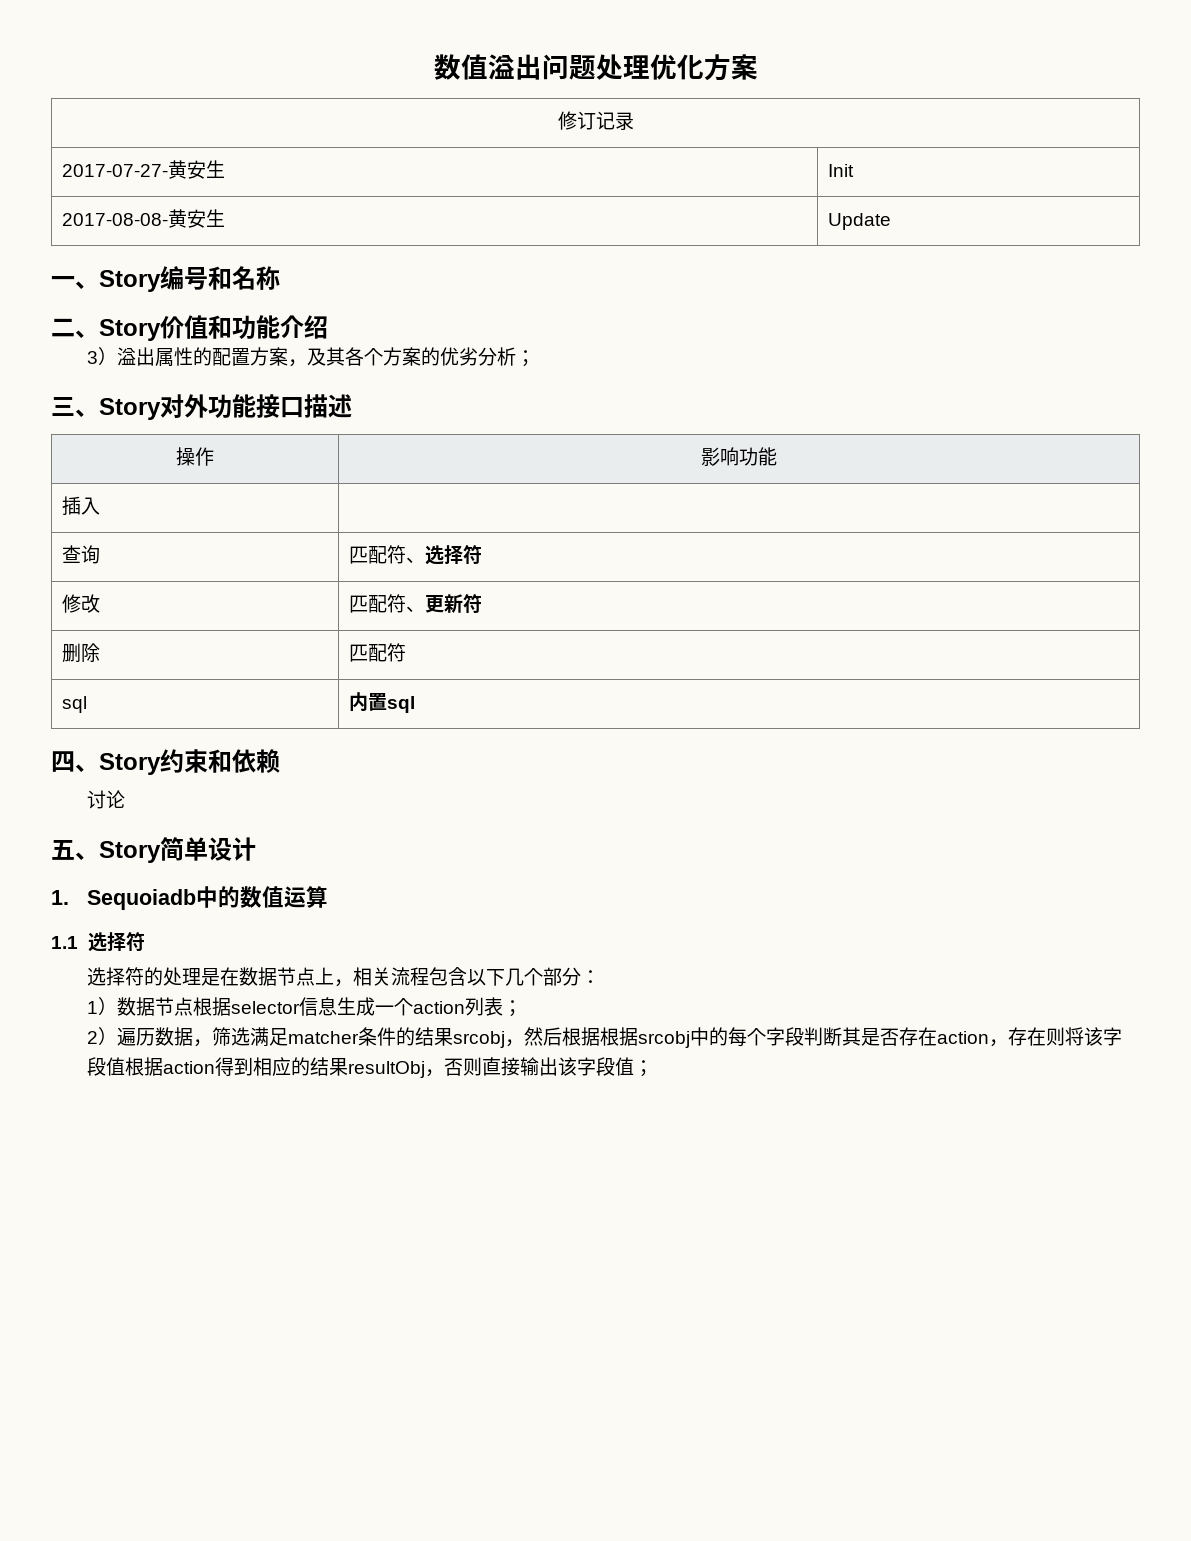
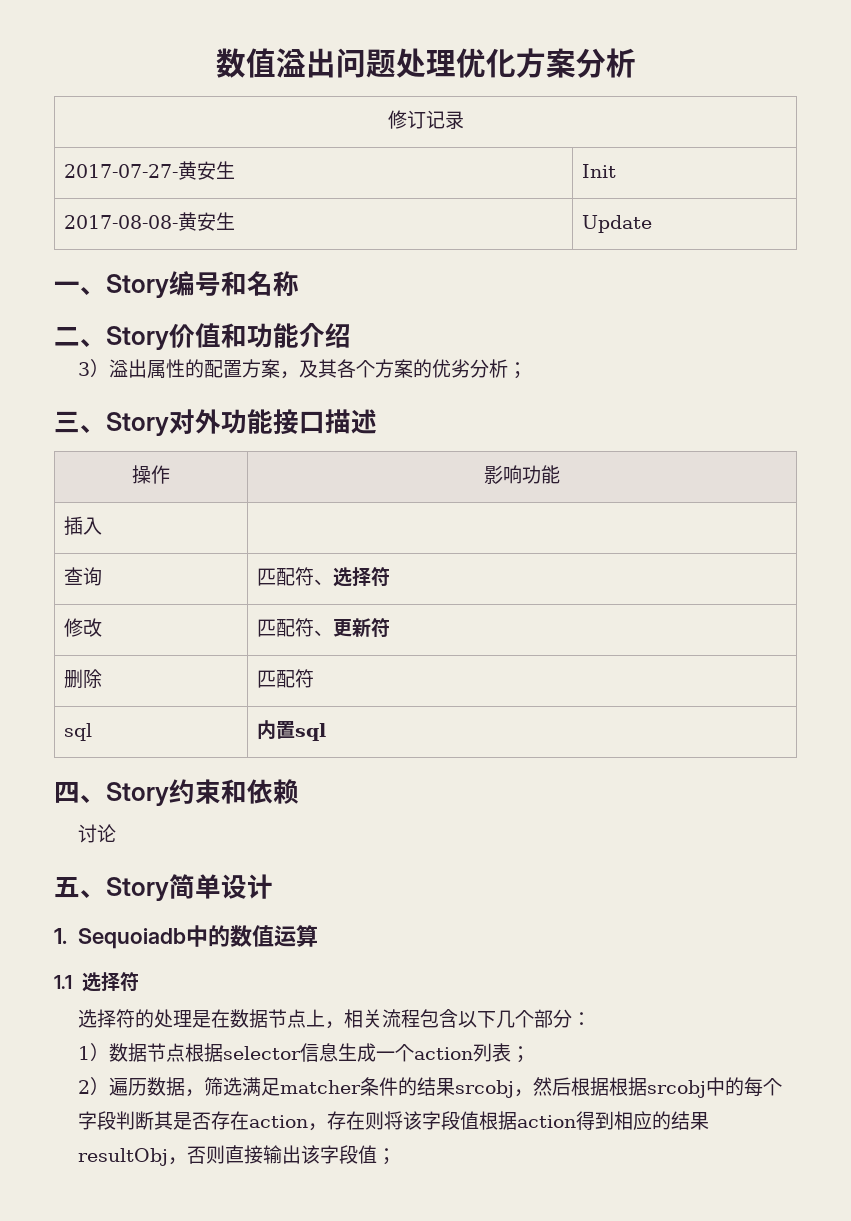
(758, 67) none -> [575,48,636,78] 分析

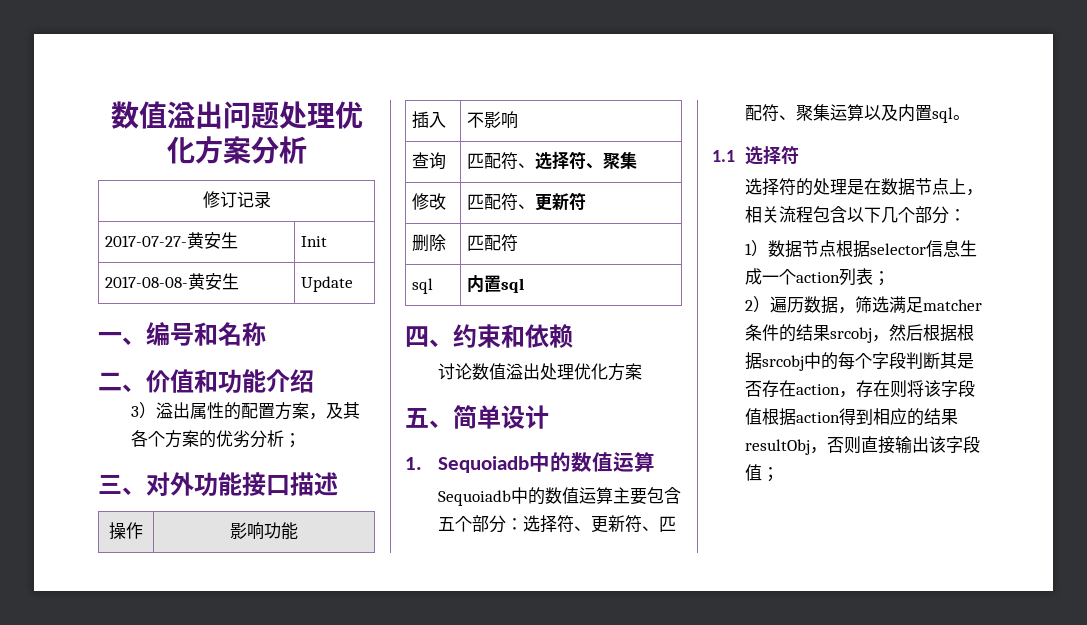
[106,274,169,298] Story -> (146, 341) none
[106,326,169,350] Story -> (146, 388) none
[106,412,169,436] Story -> (146, 491) none
(103, 526) none -> [467,111,519,129] 不影响
(391, 576) none -> [586,152,638,169] 、聚集
[106,782,169,806] Story -> (453, 343) none
(116, 833) none -> [471,363,642,381] 数值溢出处理优化方案
[106,877,169,901] Story -> (453, 424) none
(318, 936) none -> [437,487,681,506] [437,515,676,533] [744,104,970,123] // Sequoiadb中的数值运算主要包含五个部分：选择符、更新符、匹配符、聚集运算以及内置sql。

